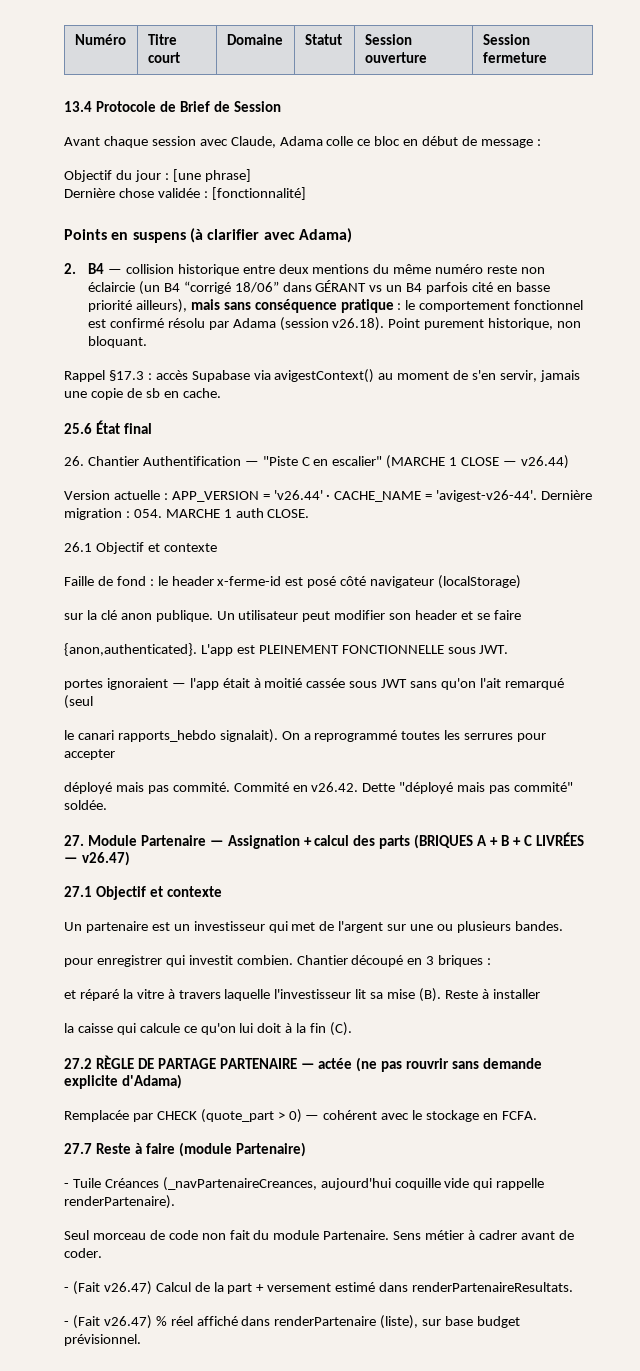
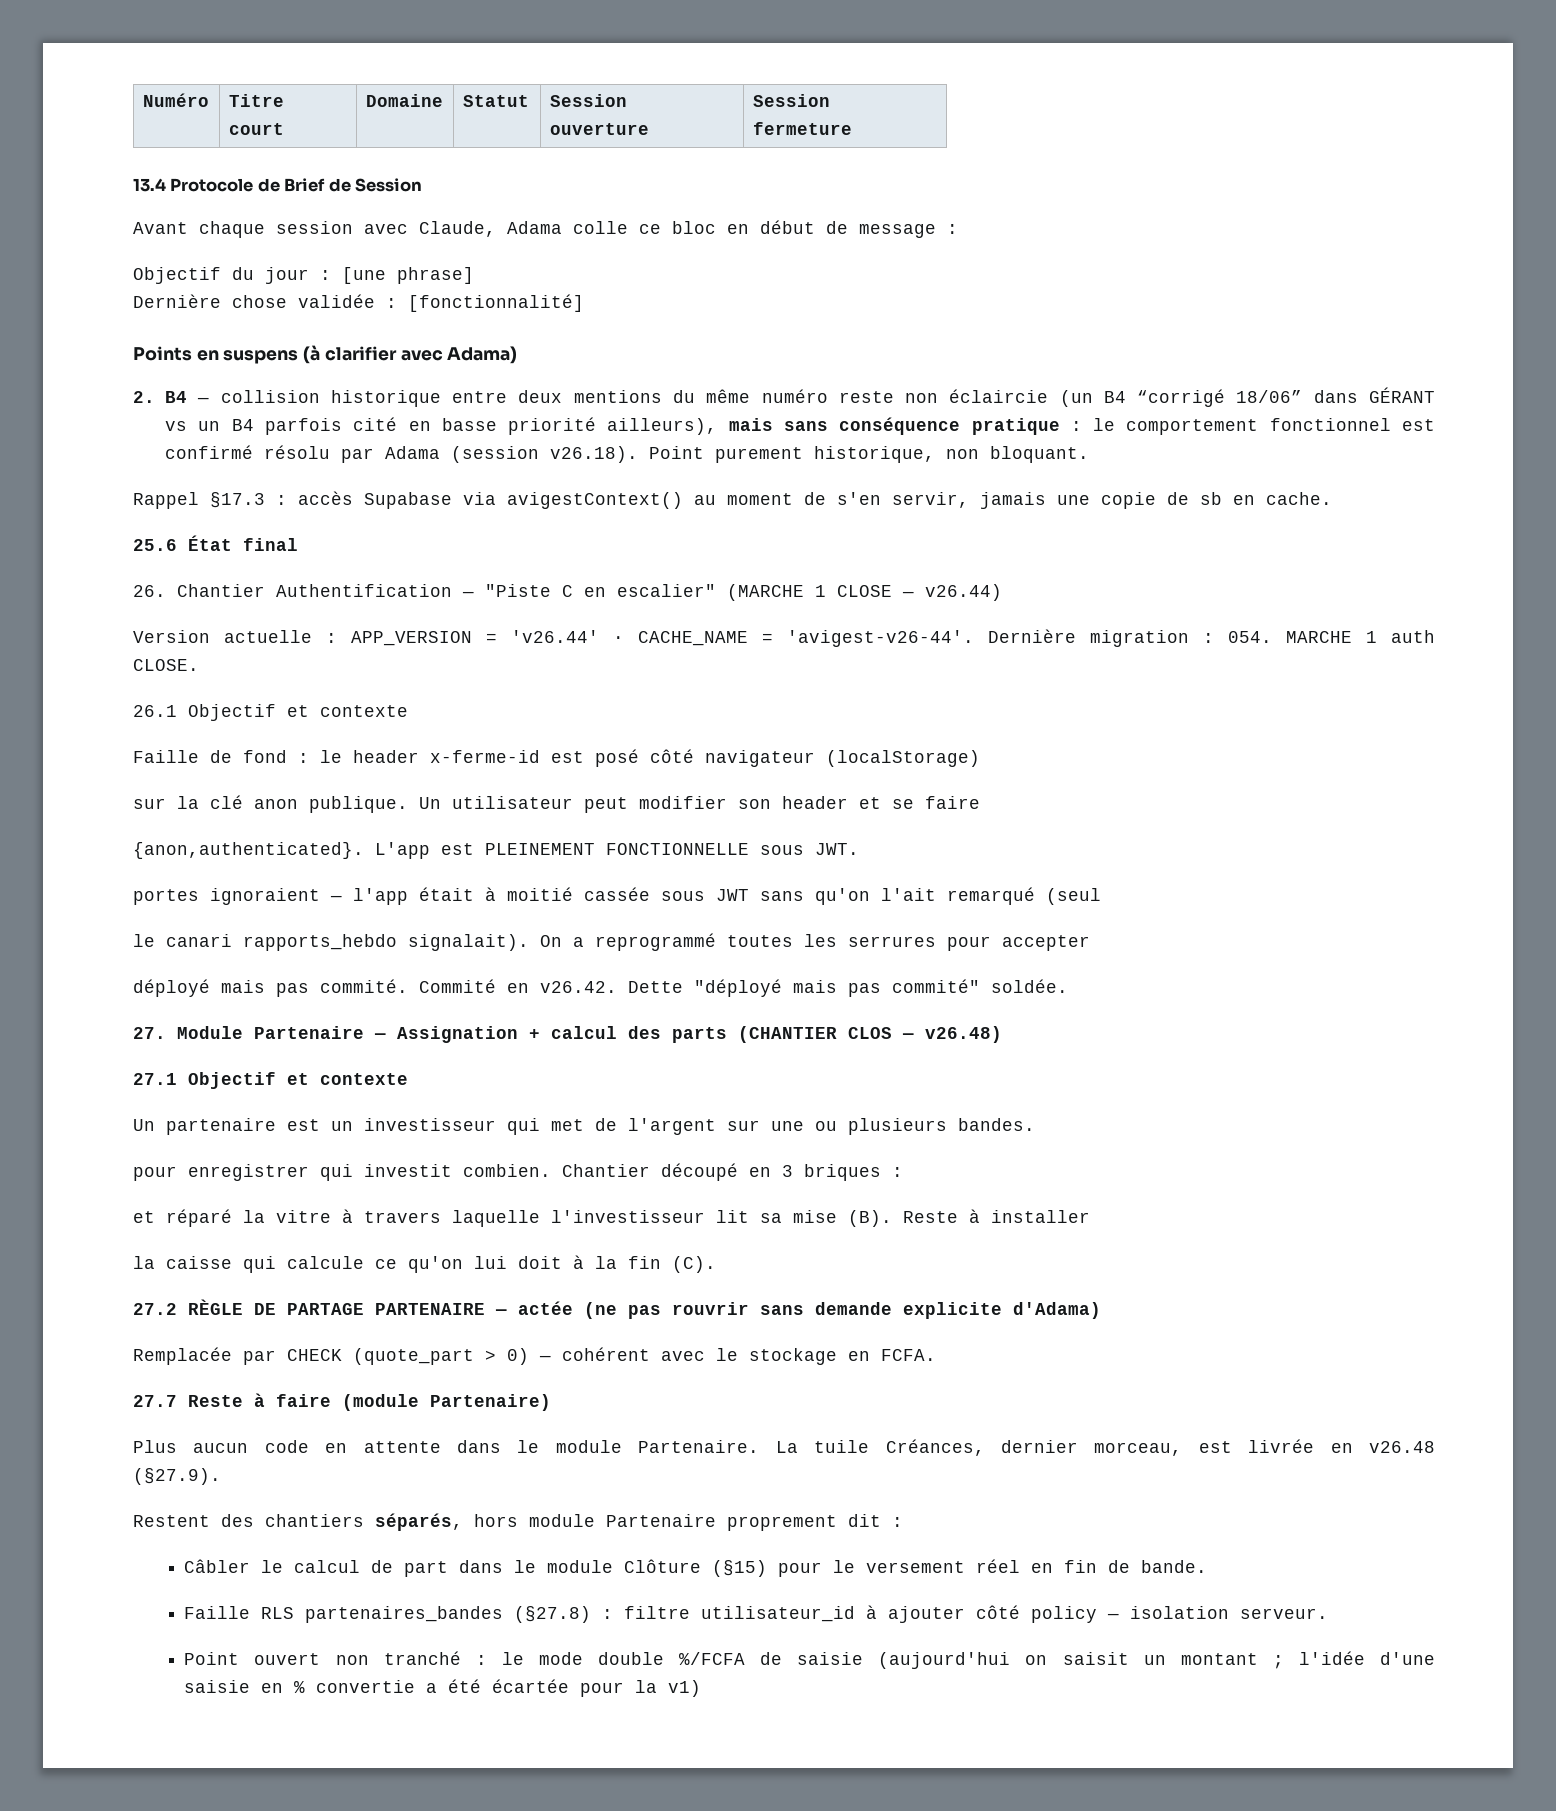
[414,832,584,849] [64,851,130,866] (BRIQUES A + B + C LIVRÉES — v26.47) -> [738,1026,1002,1043] (CHANTIER CLOS — v26.48)
[64,1177,545,1191] [64,1195,175,1209] [64,1230,574,1240] [64,1248,102,1258] [64,1281,574,1295] [64,1315,521,1329] [64,1334,141,1346] - Tuile Créances (_navPartenaireCreances, aujourd'hui coquille vide qui rappelle renderPartenaire). // Seul morceau de code non fait du module Partenaire. Sens métier à cadrer avant de coder. // - (Fait v26.47) Calcul de la part + versement estimé dans renderPartenaireResultats. // - (Fait v26.47) % réel affiché dans renderPartenaire (liste), sur base budget prévisionnel. -> [133,1439,1436,1456] [133,1468,221,1485] [133,1513,903,1531] [184,1559,1208,1577] [184,1605,1329,1623] [184,1651,1435,1669] [184,1679,702,1697] Plus aucun code en attente dans le module Partenaire. La tuile Créances, dernier morceau, est livrée en v26.48 (§27.9). // Restent des chantiers séparés, hors module Partenaire proprement dit : // Câbler le calcul de part dans le module Clôture (§15) pour le versement réel en fin de bande. // Faille RLS partenaires_bandes (§27.8) : filtre utilisateur_id à ajouter côté policy — isolation serveur. // Point ouvert non tranché : le mode double %/FCFA de saisie (aujourd'hui on saisit un montant ; l'idée d'une saisie en % convertie a été écartée pour la v1)

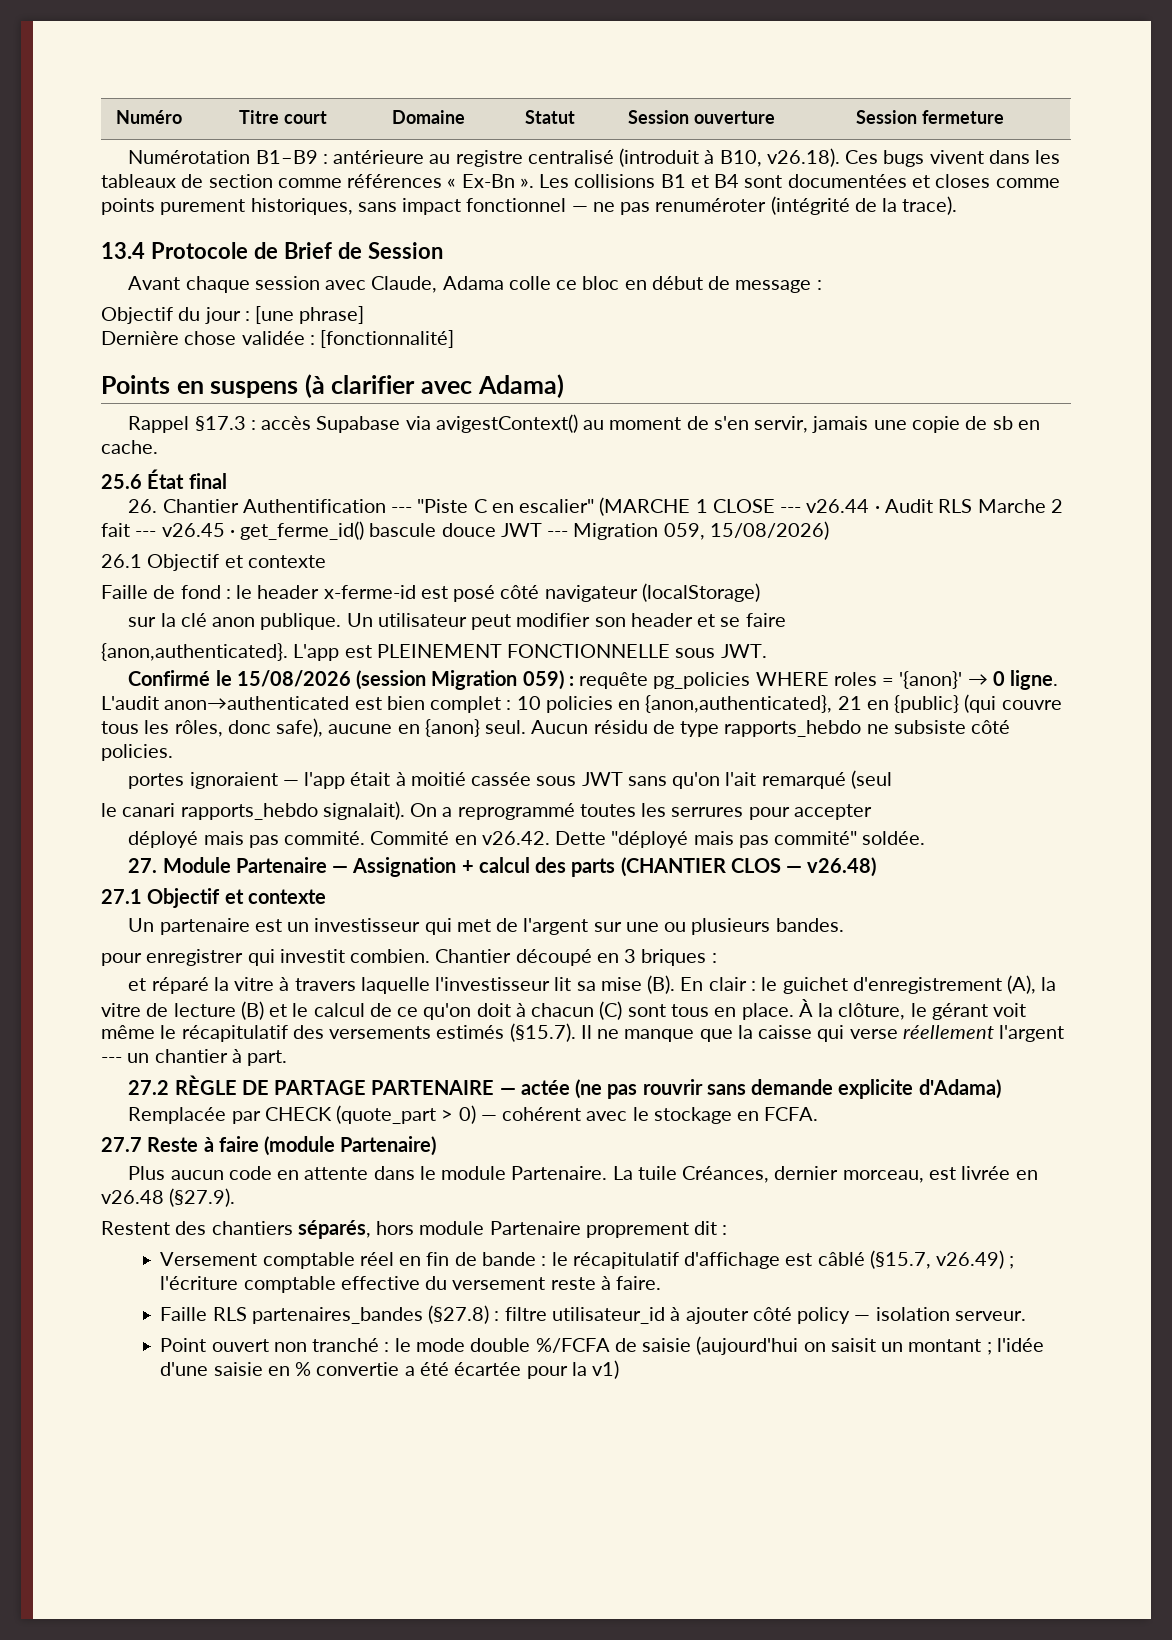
(852, 128) none -> [128,148,1061,167] [101,174,1060,188] [101,196,958,215] // Numérotation B1–B9 : antérieure au registre centralisé (introduit à B10, v26.18). Ces bugs vivent dans les tableaux de section comme références « Ex-Bn ». Les collisions B1 et B4 sont documentées et closes comme points purement historiques, sans impact fonctionnel — ne pas renuméroter (intégrité de la trace).
[133,387,1436,407] [165,417,1436,435] [165,445,1090,463] // 2. B4 — collision historique entre deux mentions du même numéro reste non éclaircie (un B4 “corrigé 18/06” dans GÉRANT vs un B4 parfois cité en basse priorité ailleurs), mais sans conséquence pratique : le comportement fonctionnel est confirmé résolu par Adama (session v26.18). Point purement historique, non bloquant. -> (564, 386) none
[462,591,474,597] — -> [391,507,413,513] ---
[902,584,1002,601] [133,629,1435,647] [133,659,199,671] — v26.44) // Version actuelle : APP_VERSION = 'v26.44' · CACHE_NAME = 'avigest-v26-44'. Dernière migration : 054. MARCHE 1 auth CLOSE. -> [780,499,1063,513] [101,521,829,540] --- v26.44 · Audit RLS Marche 2 fait --- v26.45 · get_ferme_id() bascule douce JWT --- Migration 059, 15/08/2026)
(859, 849) none -> [128,670,1059,690] [101,694,1062,713] [101,718,1011,737] [101,744,173,761] // Confirmé le 15/08/2026 (session Migration 059) : requête pg_policies WHERE roles = '{anon}' → 0 ligne. L'audit anon→authenticated est bien complet : 10 policies en {anon,authenticated}, 21 en {public} (qui couvre tous les rôles, donc safe), aucune en {anon} seul. Aucun résidu de type rapports_hebdo ne subsiste côté policies.
[903,1209,1090,1223] [133,1255,716,1273] Reste à installer // la caisse qui calcule ce qu'on lui doit à la fin (C). -> [680,975,1057,994] [101,999,1027,1020] [101,1023,1065,1042] [101,1049,288,1066] En clair : le guichet d'enregistrement (A), la vitre de lecture (B) et le calcul de ce qu'on doit à chacun (C) sont tous en place. À la clôture, le gérant voit même le récapitulatif des versements estimés (§15.7). Il ne manque que la caisse qui verse réellement l'argent --- un chantier à part.
[184,1559,1208,1577] Câbler le calcul de part dans le module Clôture (§15) pour le versement réel en fin de bande. -> [160,1250,1015,1269] [160,1276,662,1293] Versement comptable réel en fin de bande : le récapitulatif d'affichage est câblé (§15.7, v26.49) ; l'écriture comptable effective du versement reste à faire.

